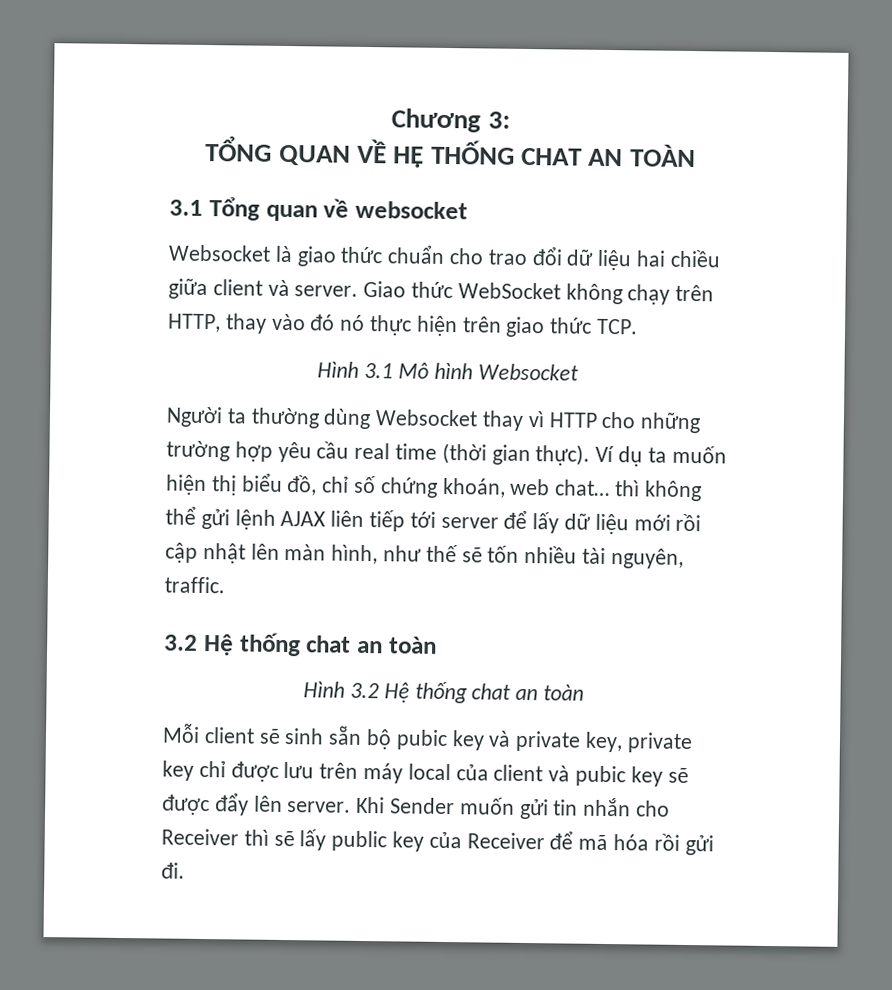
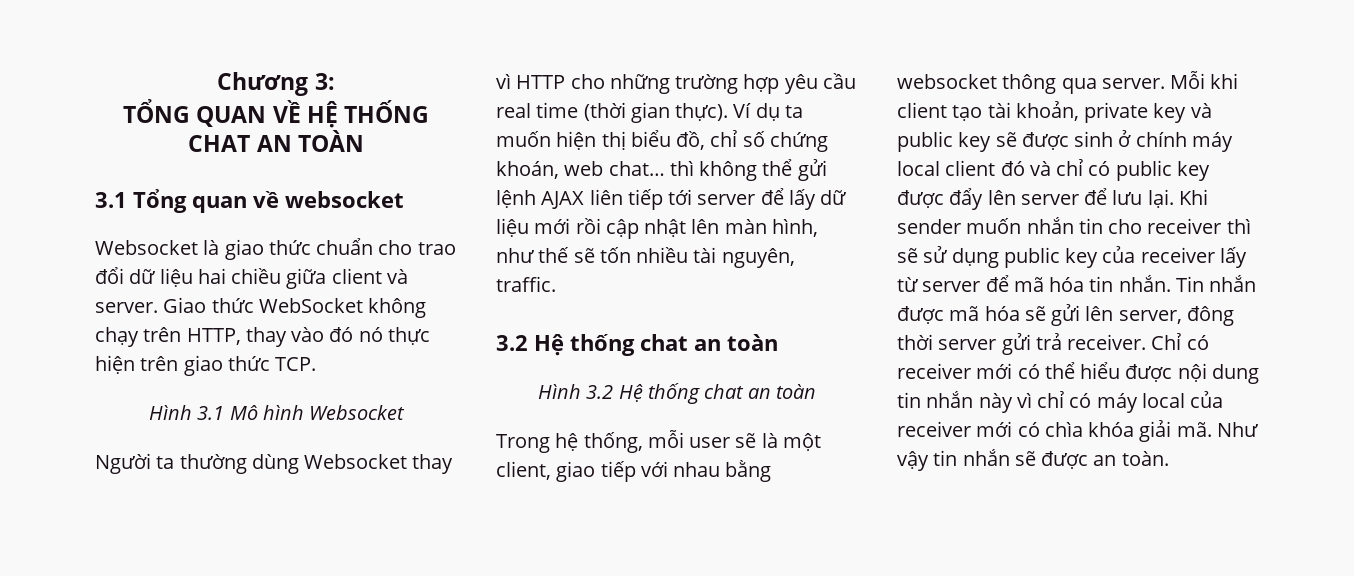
[162,723,693,754] [162,760,689,787] [162,793,671,820] [161,828,714,856] [161,862,185,879] Mỗi client sẽ sinh sẵn bộ pubic key và private key, private key chỉ được lưu trên máy local của client và pubic key sẽ được đẩy lên server. Khi Sender muốn gửi tin nhắn cho Receiver thì sẽ lấy public key của Receiver để mã hóa rồi gửi đi. -> [496,430,821,453] [496,460,772,482] [897,71,1239,94] [897,101,1212,123] [897,130,1233,152] [897,159,1210,181] [897,188,1208,210] [897,217,1251,234] [897,246,1247,268] [897,275,1257,292] [897,304,1234,326] [897,333,1209,355] [897,362,1259,384] [897,391,1224,413] [897,420,1258,442] [897,449,1169,471] Trong hệ thống, mỗi user sẽ là một client, giao tiếp với nhau bằng websocket thông qua server. Mỗi khi client tạo tài khoản, private key và public key sẽ được sinh ở chính máy local client đó và chỉ có public key được đẩy lên server để lưu lại. Khi sender muốn nhắn tin cho receiver thì sẽ sử dụng public key của receiver lấy từ server để mã hóa tin nhắn. Tin nhắn được mã hóa sẽ gửi lên server, đông thời server gửi trả receiver. Chỉ có receiver mới có thể hiểu được nội dung tin nhắn này vì chỉ có máy local của receiver mới có chìa khóa giải mã. Như vậy tin nhắn sẽ được an toàn.

